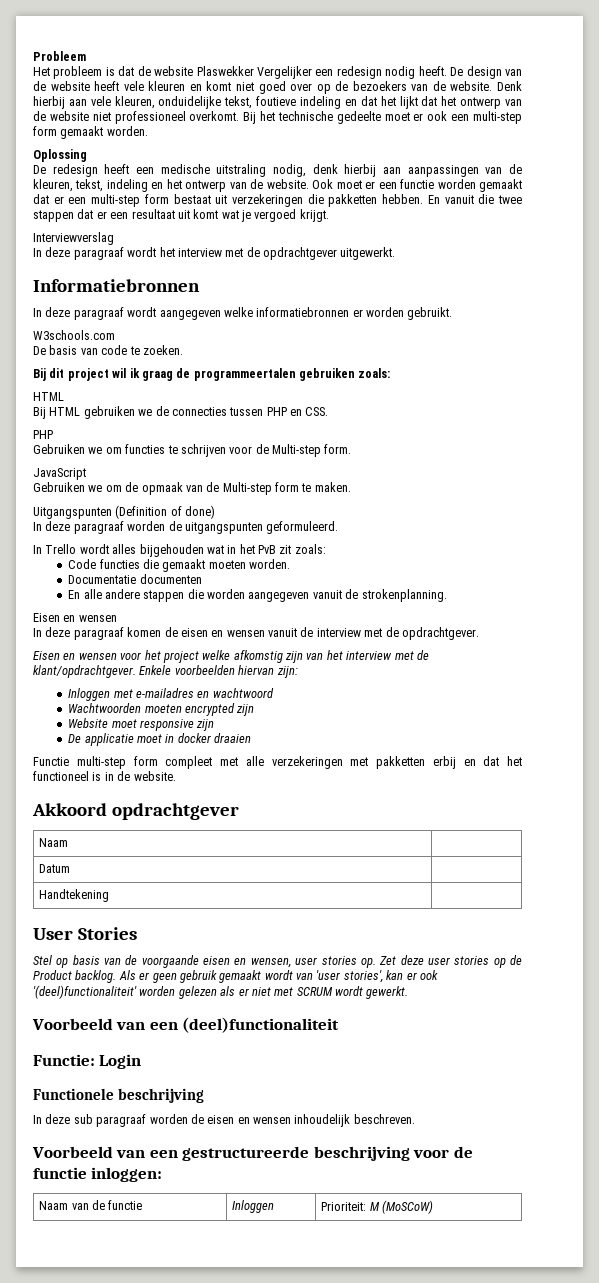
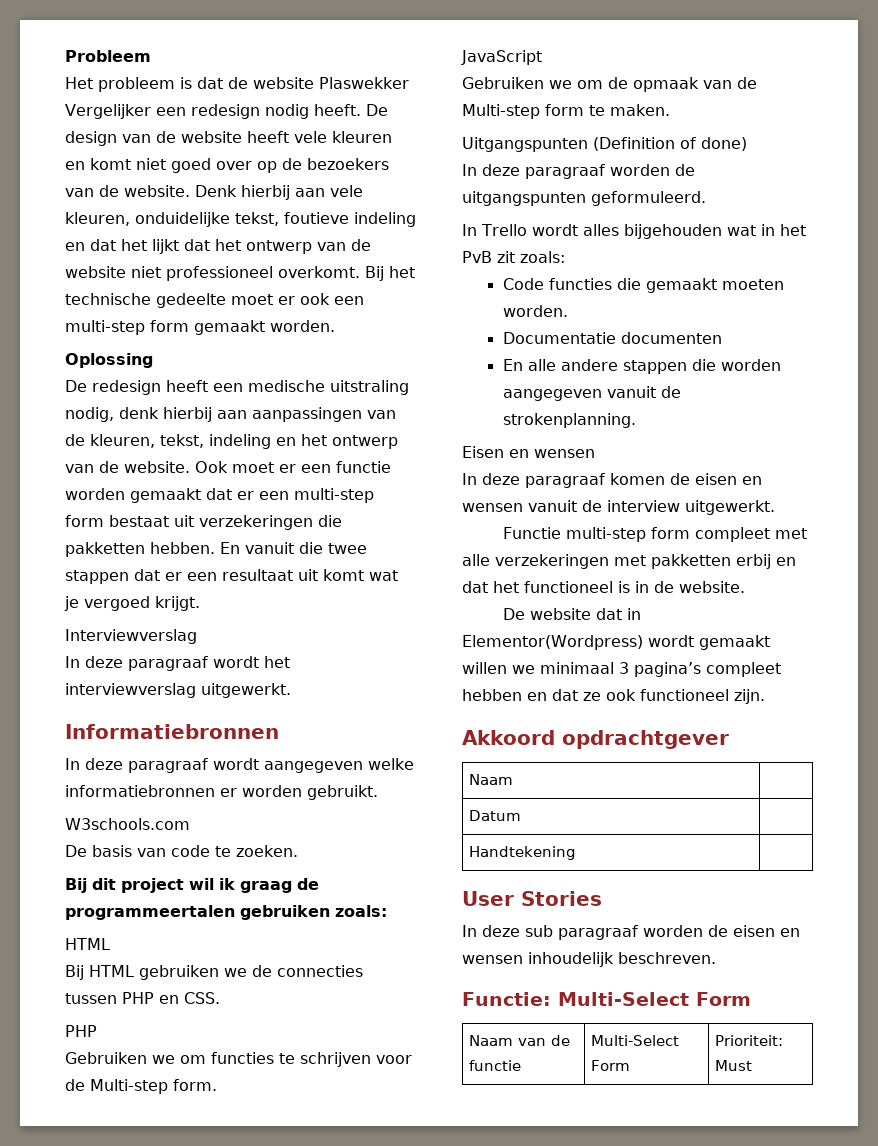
[177,247,337,260] interview met de opdrachtgever -> [65,683,196,698] interviewverslag
[364,627,479,640] [33,650,429,663] [33,665,298,678] [68,688,274,701] [68,703,255,716] [68,718,215,731] [68,733,252,746] met de opdrachtgever. // Eisen en wensen voor het project welke afkomstig zijn van het interview met de klant/opdrachtgever. Enkele voorbeelden hiervan zijn: // Inloggen met e-mailadres en wachtwoord // Wachtwoorden moeten encrypted zijn // Website moet responsive zijn // De applicatie moet in docker draaien -> [685,500,775,515] uitgewerkt.
(176, 776) none -> [503,608,642,620] [462,635,770,650] [462,662,781,677] [462,689,765,704] // De website dat in Elementor(Wordpress) wordt gemaakt willen we minimaal 3 pagina’s compleet hebben en dat ze ook functioneel zijn.
[33,955,523,968] [33,970,438,983] [33,985,409,999] [32,1017,340,1033] [33,1054,142,1069] [33,1088,204,1103] // Stel op basis van de voorgaande eisen en wensen, user stories op. Zet deze user stories op de Product backlog. Als er geen gebruik gemaakt wordt van 'user stories', kan er ook '(deel)functionaliteit' worden gelezen als er niet met SCRUM wordt gewerkt. // Voorbeeld van een (deel)functionaliteit // Functie: Login // Functionele beschrijving -> (602, 898) none
[32,1146,473,1161] [33,1167,163,1182] Voorbeeld van een gestructureerde beschrijving voor de functie inloggen: -> [462,992,751,1006] Functie: Multi-Select Form
[232,1200,275,1213] Inloggen -> [590,1035,679,1046] [590,1060,630,1071] Multi-Select Form
[369,1200,433,1214] M (MoSCoW) -> [714,1060,752,1071] Must

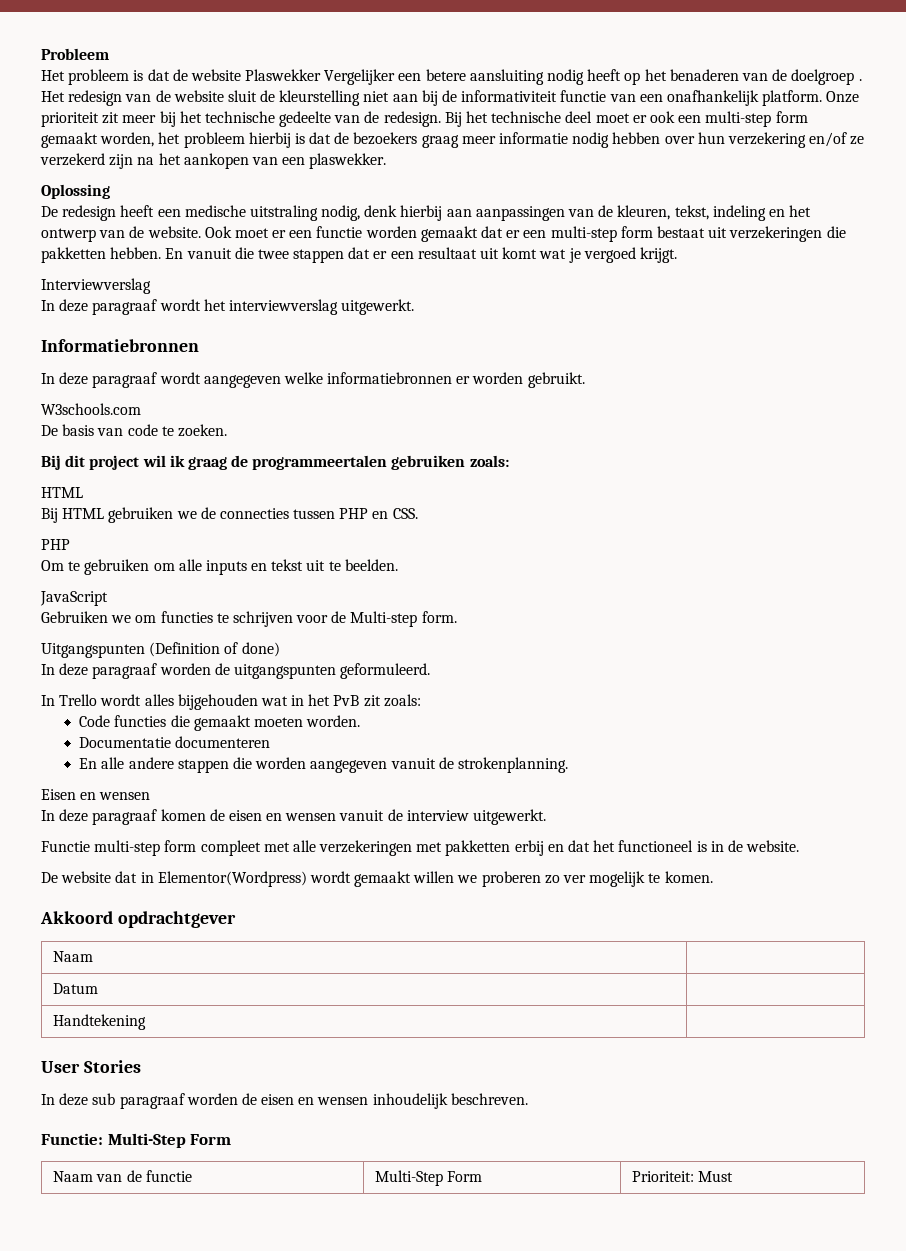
[190,104,388,119] [65,131,392,146] [65,158,389,173] [65,185,363,200] [65,212,416,227] [65,239,371,254] [65,266,360,281] redesign nodig heeft. De design van de website heeft vele kleuren en komt niet goed over op de bezoekers van de website. Denk hierbij aan vele kleuren, onduidelijke tekst, foutieve indeling en dat het lijkt dat het ontwerp van de website niet professioneel overkomt. -> [425,69,862,85] [41,90,860,106] [41,111,441,127] betere aansluiting nodig heeft op het benaderen van de doelgroep . Het redesign van de website sluit de kleurstelling niet aan bij de informativiteit functie van een onafhankelijk platform. Onze prioriteit zit meer bij het technische gedeelte van de redesign.
[156,293,226,308] gedeelte -> [565,111,593,123] deel
[270,320,335,332] worden. -> [100,132,865,148] [40,153,387,169] worden, het probleem hierbij is dat de bezoekers graag meer informatie nodig hebben over hun verzekering en/of ze verzekerd zijn na het aankopen van een plaswekker.
(97, 1031) none -> [41,559,398,575] [40,591,108,606] // Om te gebruiken om alle inputs en tekst uit te beelden. // JavaScript
[461,50,542,65] [462,77,757,92] [462,104,670,119] // JavaScript // Gebruiken we om de opmaak van de Multi-step form te maken. -> (457, 617) none
[620,332,722,344] documenten -> [175,736,271,748] documenteren
[540,662,781,677] [462,689,765,704] minimaal 3 pagina’s compleet hebben en dat ze ook functioneel zijn. -> [481,871,713,887] proberen zo ver mogelijk te komen.
[557,992,689,1006] Multi-Select -> [107,1133,186,1148] Multi-Step
[590,1035,679,1046] Multi-Select -> [375,1170,444,1186] Multi-Step

